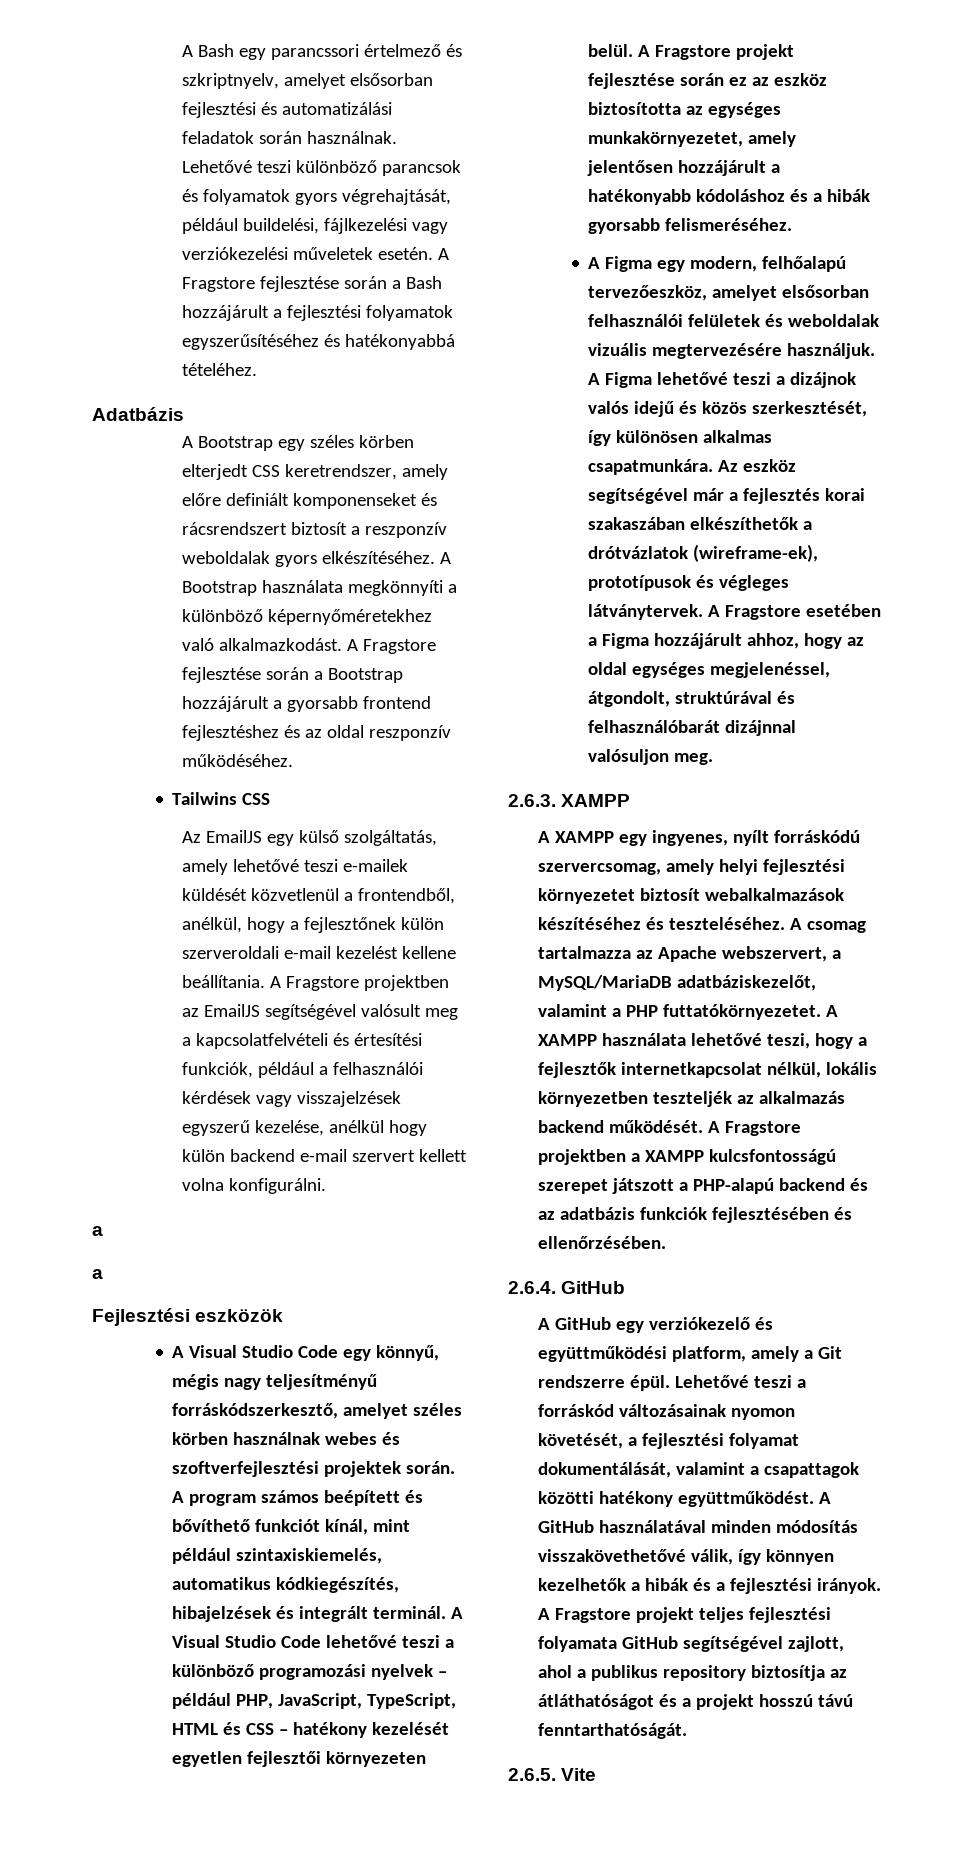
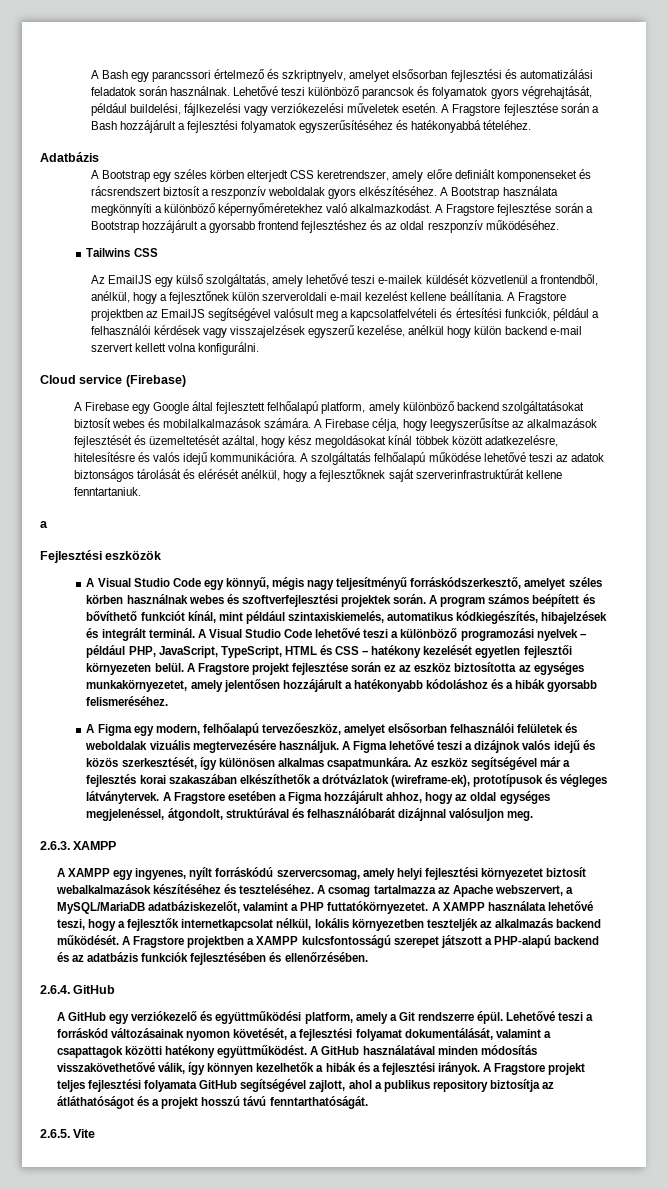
[92,1226,103,1236] a -> [40,375,186,387] [73,401,584,414] [73,418,597,431] [73,435,558,448] [73,452,605,465] [73,469,562,482] [73,487,141,496] Cloud service (Firebase) // A Firebase egy Google által fejlesztett felhőalapú platform, amely különböző backend szolgáltatásokat biztosít webes és mobilalkalmazások számára. A Firebase célja, hogy leegyszerűsítse az alkalmazások fejlesztését és üzemeltetését azáltal, hogy kész megoldásokat kínál többek között adatkezelésre, hitelesítésre és valós idejű kommunikációra. A szolgáltatás felhőalapú működése lehetővé teszi az adatok biztonságos tárolását és elérését anélkül, hogy a fejlesztőknek saját szerverinfrastruktúrát kellene fenntartaniuk.

